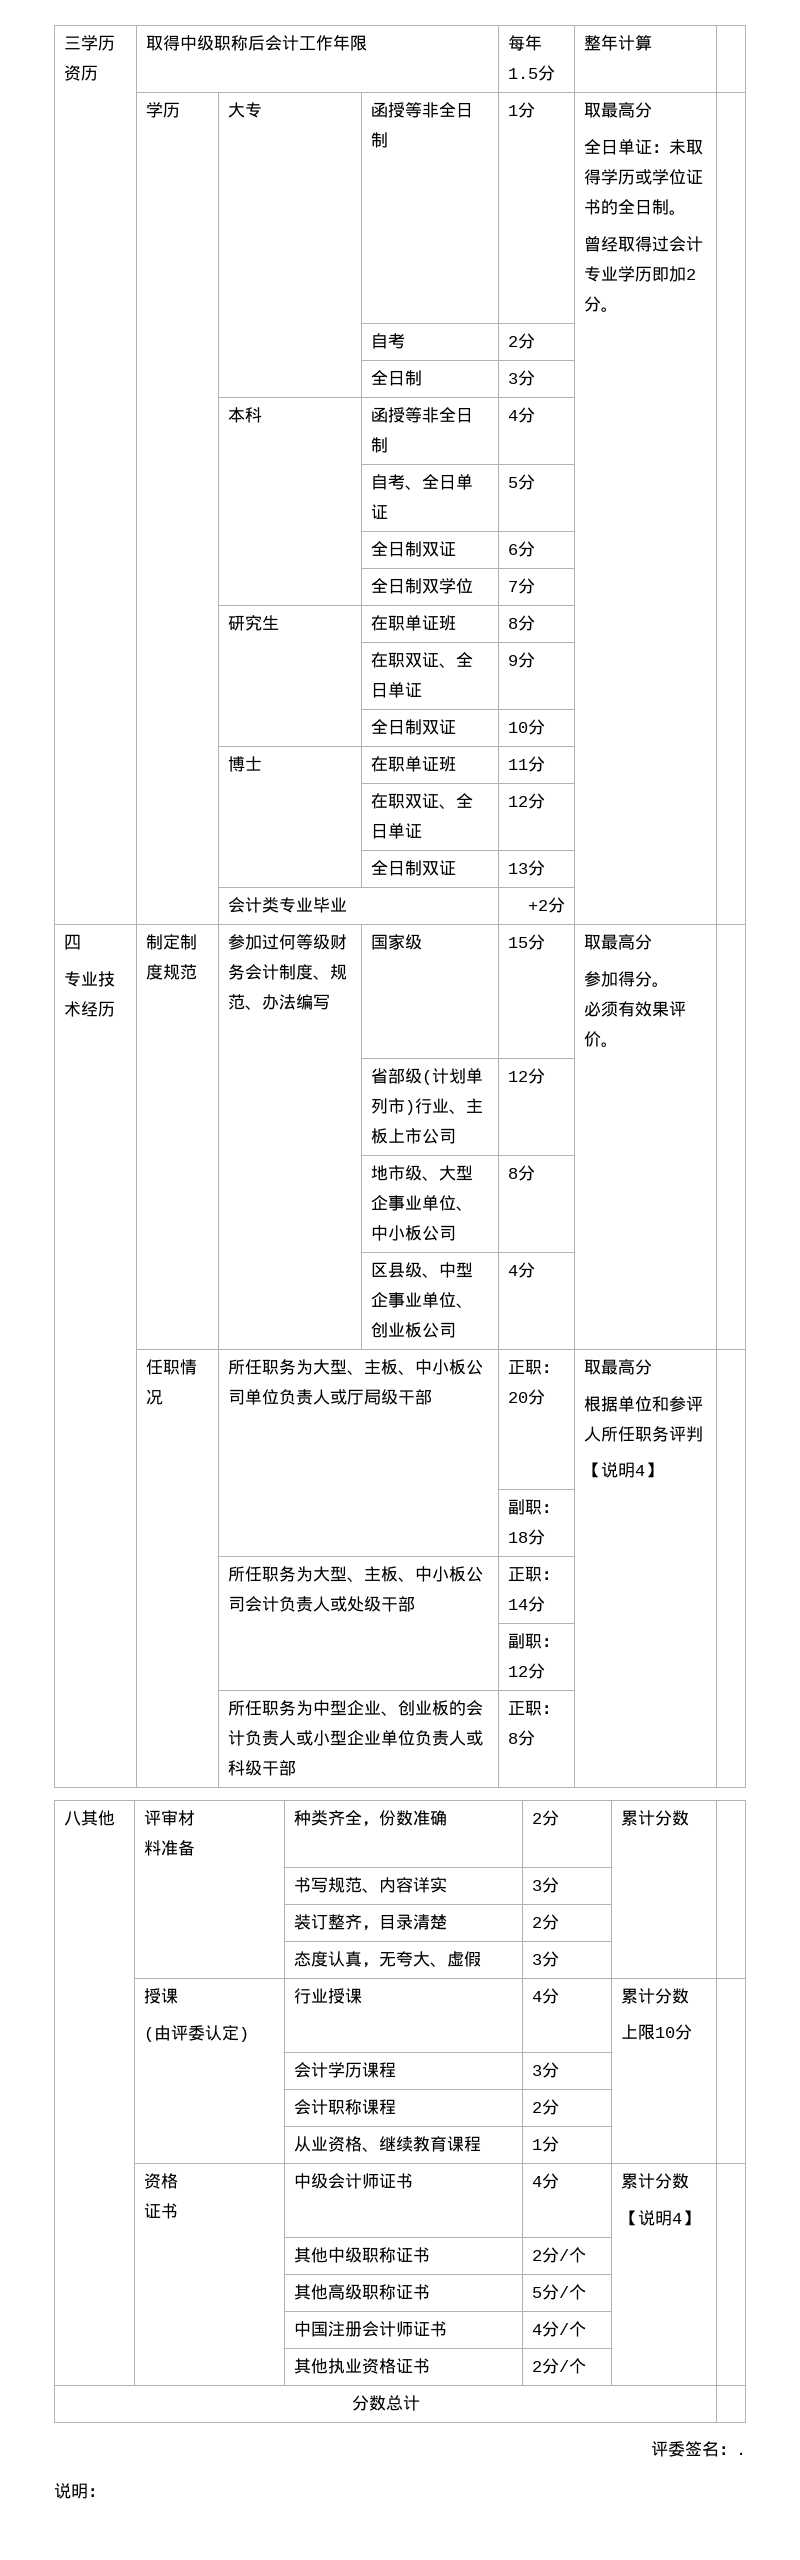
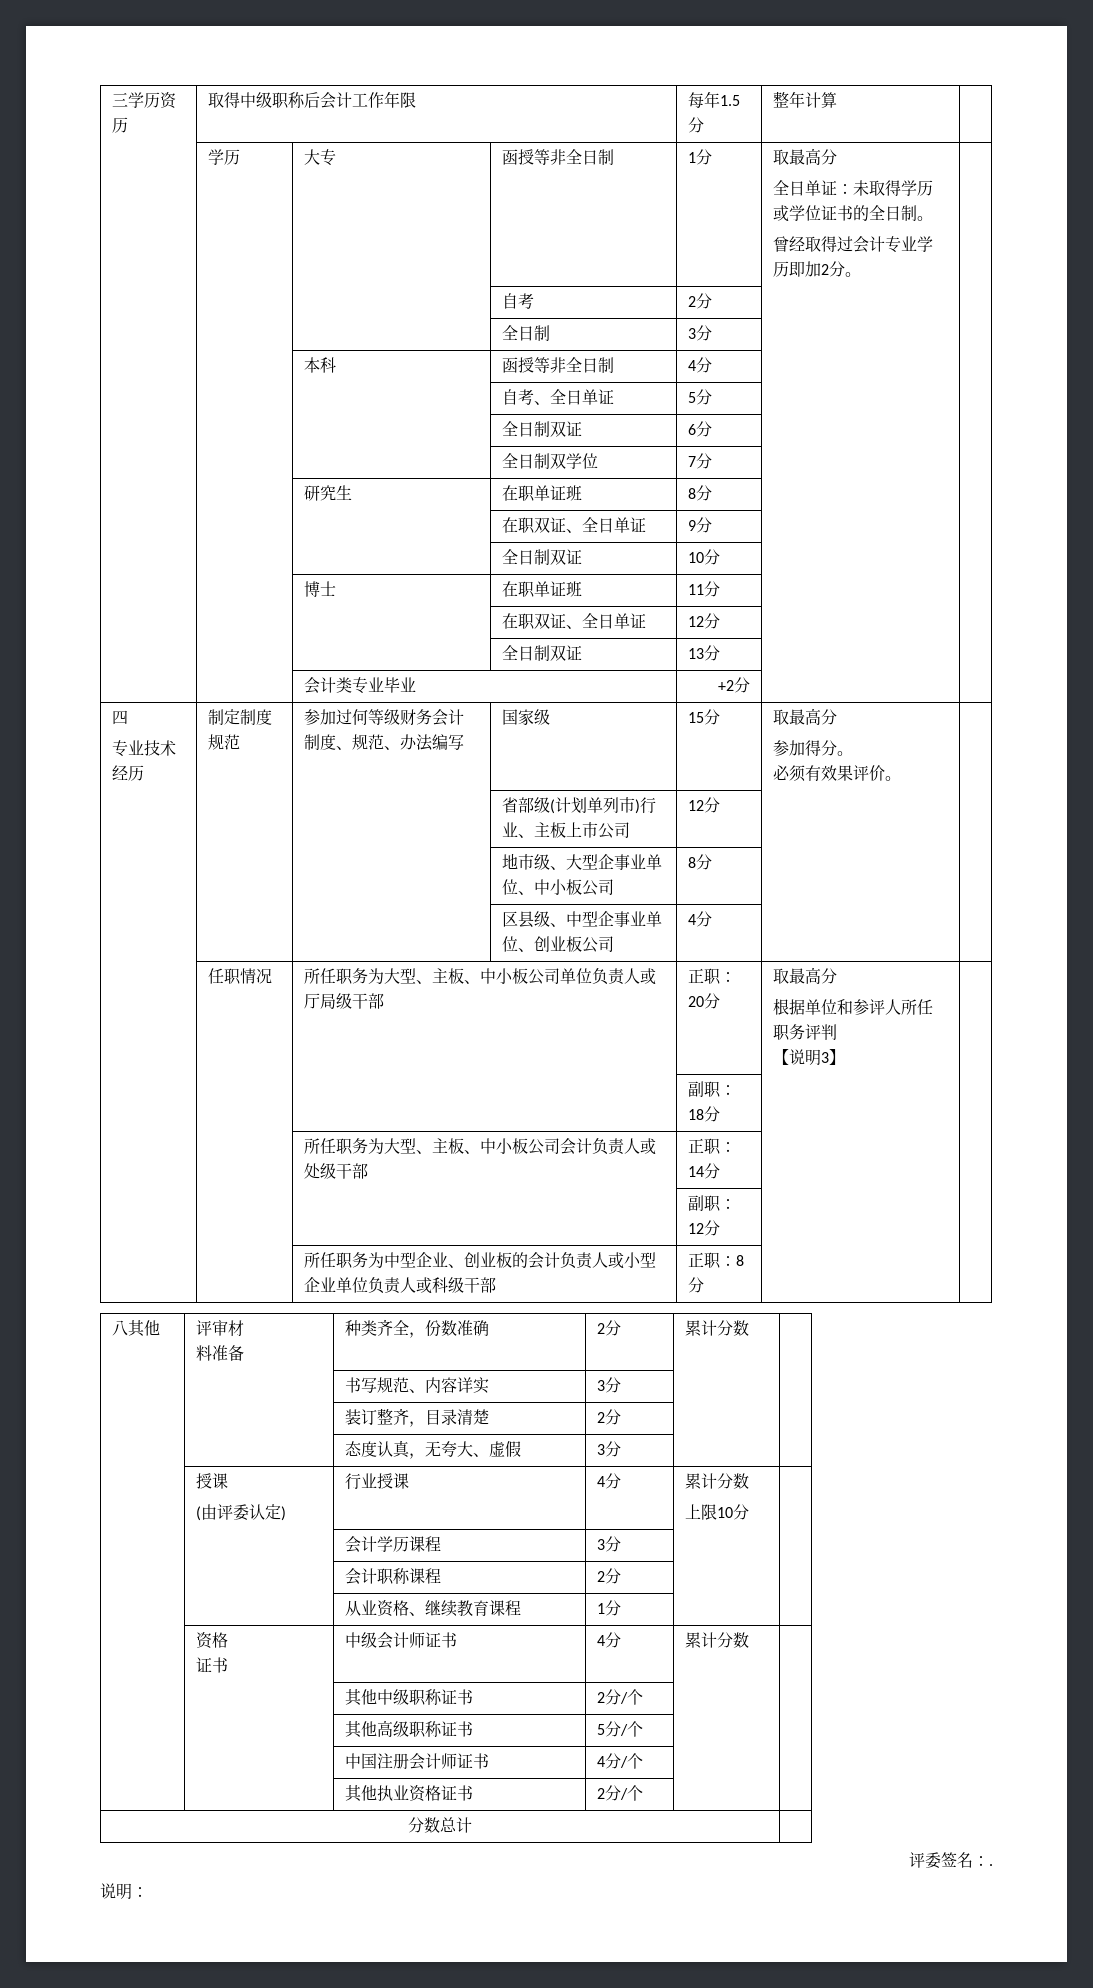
[635,1465,646,1476] 4 -> [821,1052,830,1063] 3
[621,2210,700,2226] // 【说明4】 -> (750, 1640) none

